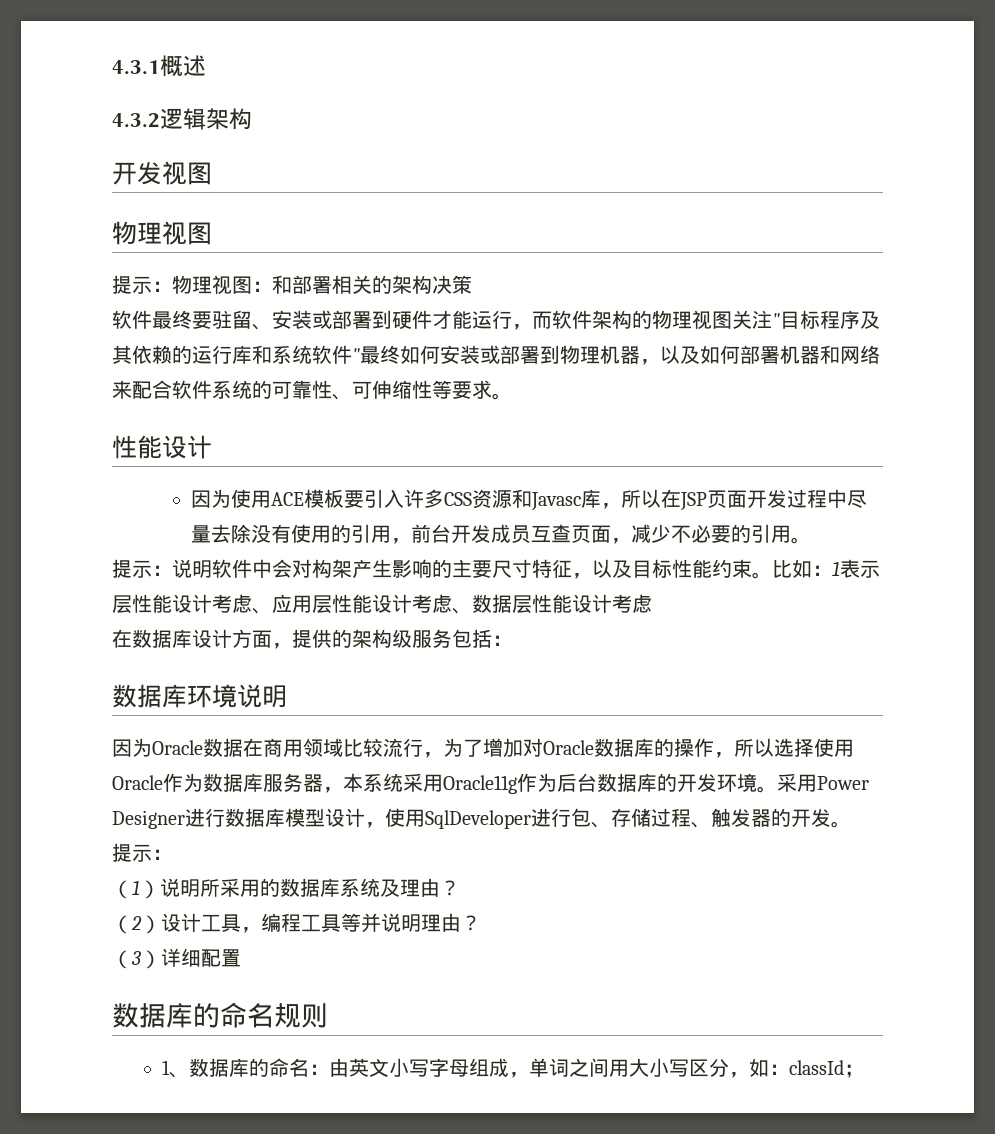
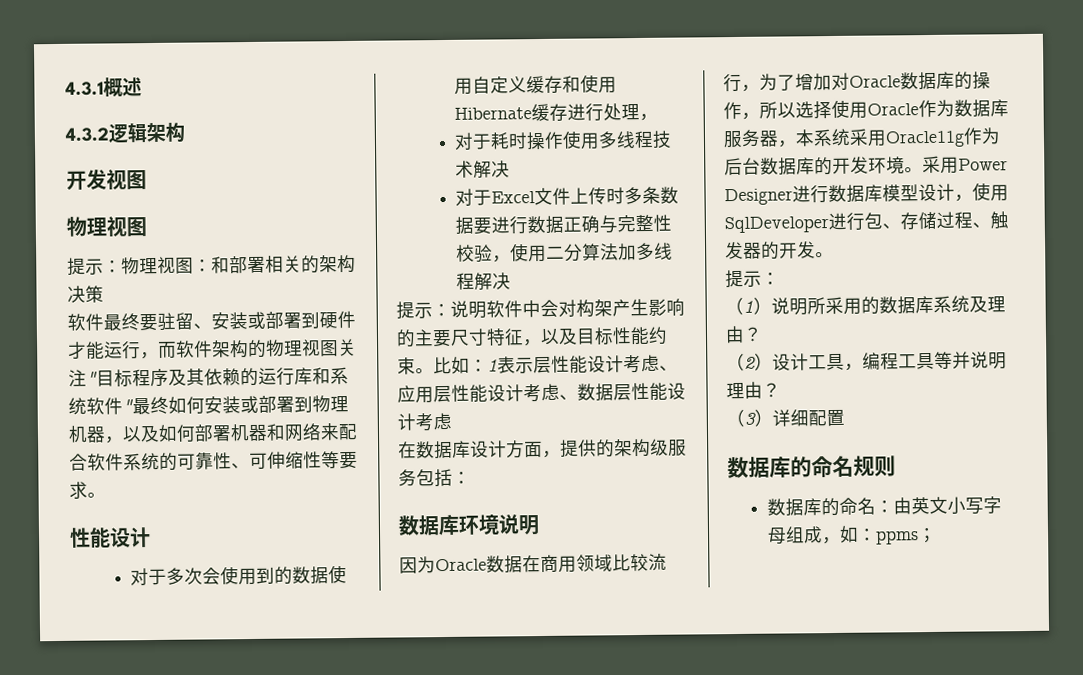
[190,489,867,511] [190,524,811,544] 因为使用ACE模板要引入许多CSS资源和Javasc库，所以在JSP页面开发过程中尽量去除没有使用的引用，前台开发成员互查页面，减少不必要的引用。 -> [130,565,348,586] [454,74,618,95] [454,103,659,122] [454,130,673,151] [455,160,511,179] [455,186,680,206] [455,214,673,235] [456,242,674,263] [456,272,512,291] 对于多次会使用到的数据使用自定义缓存和使用Hibernate缓存进行处理， // 对于耗时操作使用多线程技术解决 // 对于Excel文件上传时多条数据要进行数据正确与完整性校验，使用二分算法加多线程解决
[162,1060,190,1078] 1、 -> (896, 466) none
[529,1058,845,1078] 单词之间用大小写区分，如：classId -> [838,525,919,545] 如：ppms

